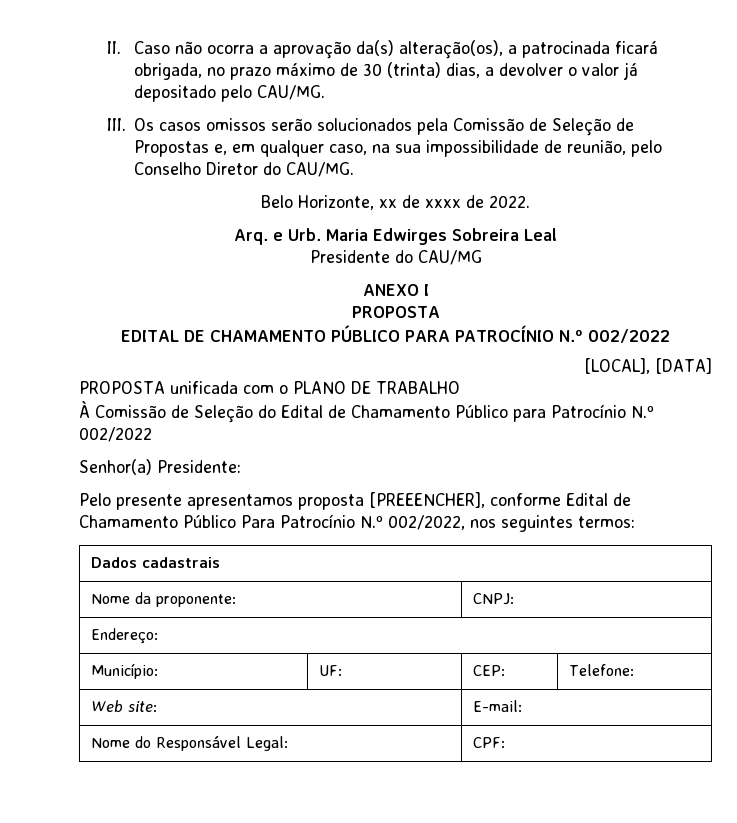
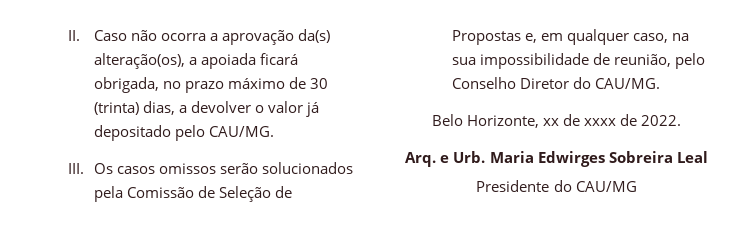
[522,41,611,58] patrocinada -> [200,53,256,69] apoiada
[362,284,429,296] [351,306,440,318] [120,325,671,343] [584,358,713,374] [79,381,460,394] [79,401,654,423] [79,427,152,442] [79,459,241,475] [79,492,631,510] [79,514,635,532] [90,557,220,568] [90,592,236,607] [472,593,514,605] [90,628,158,644] [90,663,158,679] [318,665,342,676] [472,665,505,676] [568,664,634,676] [90,700,157,712] [472,700,522,712] [90,736,288,751] [472,737,505,748] // ANEXO I // PROPOSTA // EDITAL DE CHAMAMENTO PÚBLICO PARA PATROCÍNIO N.º 002/2022 // [LOCAL], [DATA] // PROPOSTA unificada com o PLANO DE TRABALHO // À Comissão de Seleção do Edital de Chamamento Público para Patrocínio N.º 002/2022 // Senhor(a) Presidente: // Pelo presente apresentamos proposta [PREEENCHER], conforme Edital de Chamamento Público Para Patrocínio N.º 002/2022, nos seguintes termos: // Dados cadastrais // Nome da proponente: | CNPJ: // Endereço: // Município: | UF: | CEP: | Telefone: // Web site: | E-mail: // Nome do Responsável Legal: | CPF: -> (637, 186) none

